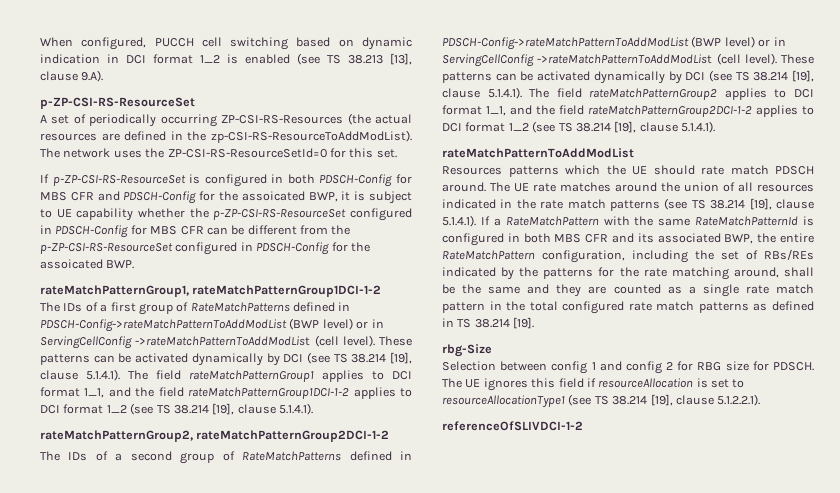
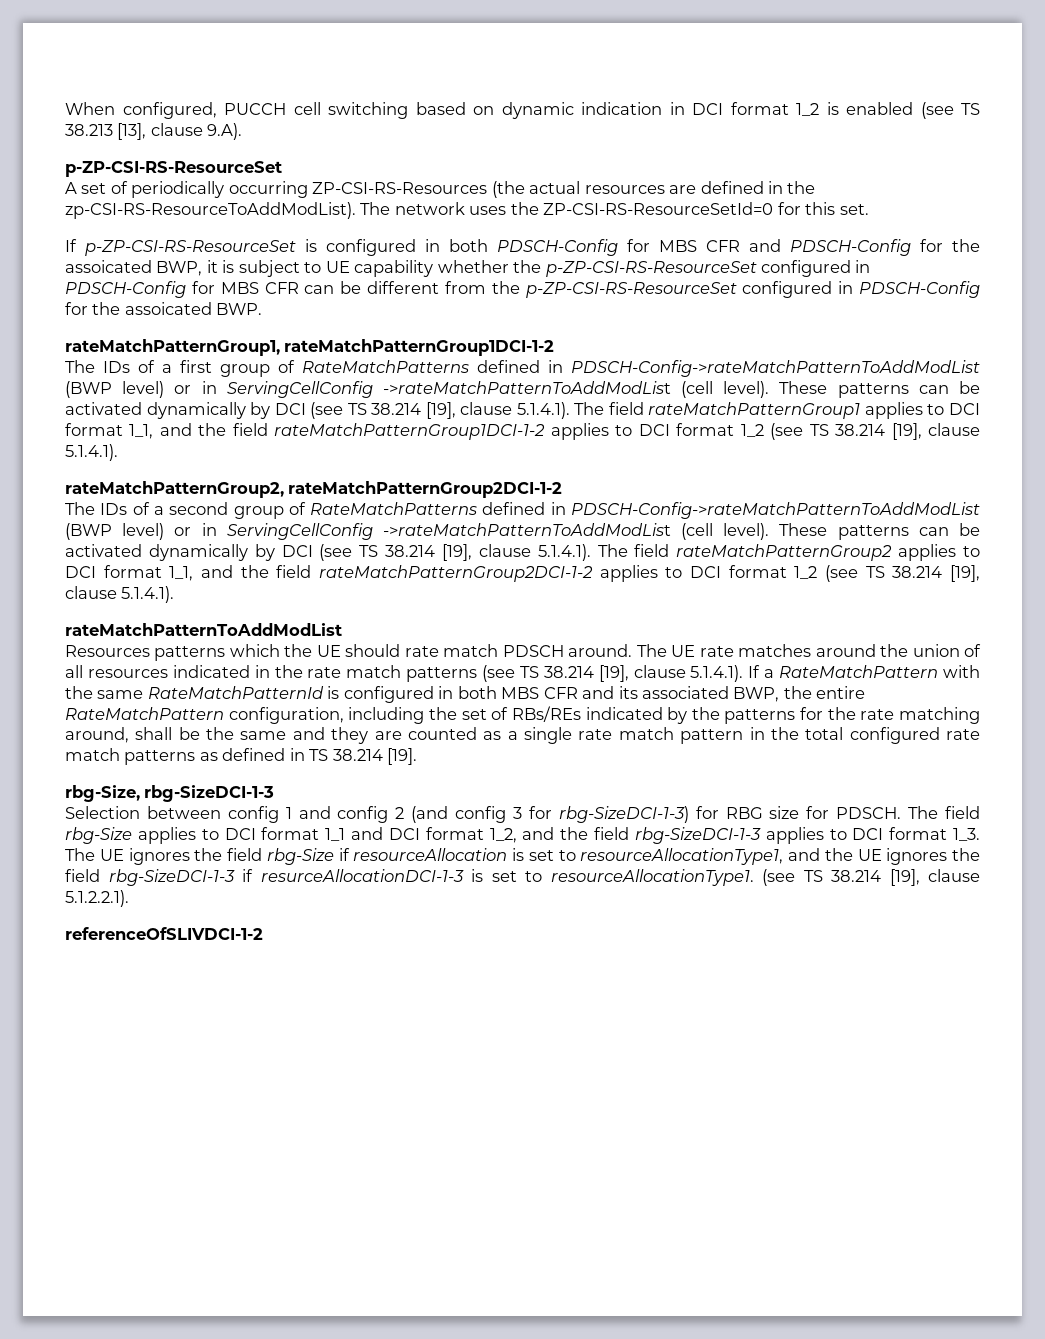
[442,344,492,357] rbg-Size -> [65,785,275,802] rbg-Size, rbg-SizeDCI-1-3
(674, 366) none -> [411,806,689,823] (and config 3 for rbg-SizeDCI-1-3)
[465,378,584,391] UE ignores this field -> [945,806,981,819] [65,827,981,844] [65,848,334,865] field rbg-Size applies to DCI format 1_1 and DCI format 1_2, and the field rbg-SizeDCI-1-3 applies to DCI format 1_3. The UE ignores the field rbg-Size
[442,395,565,408] resourceAllocationType1 -> [580,848,980,865] [65,869,754,886] resourceAllocationType1, and the UE ignores the field rbg-SizeDCI-1-3 if resurceAllocationDCI-1-3 is set to resourceAllocationType1.

